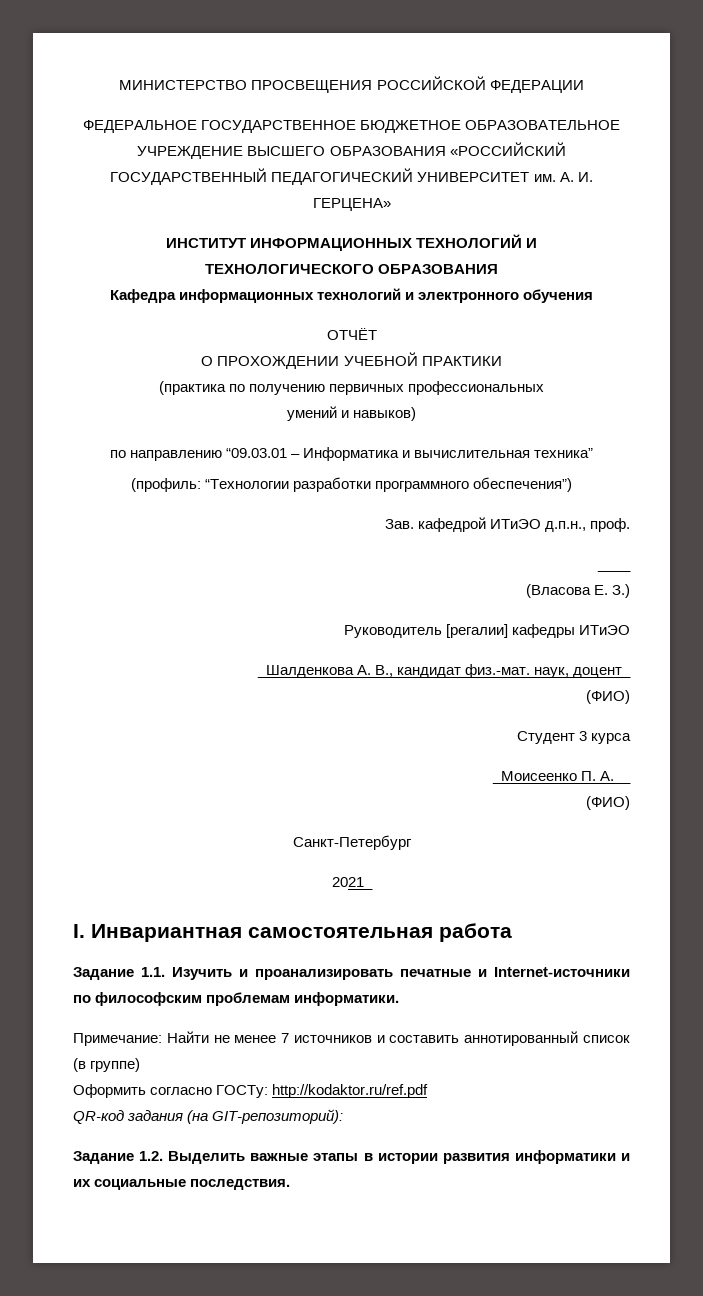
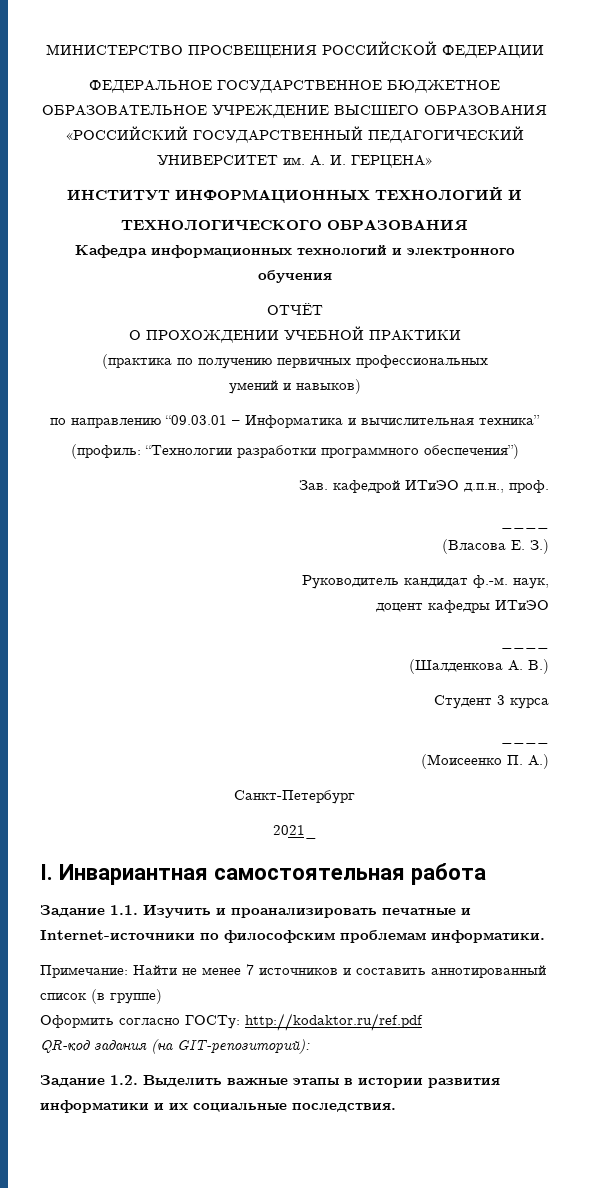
[445,624,630,638] [256,664,631,678] [586,690,630,704] [регалии] кафедры ИТиЭО // _Шалденкова А. В., кандидат физ.-мат. наук, доцент_ // (ФИО) -> [404,575,549,589] [376,600,549,613] [501,645,549,649] [409,659,549,674] кандидат ф.-м. наук, // доцент кафедры ИТиЭО // ____ // (Шалденкова А. В.)
[491,771,631,784] [586,796,630,810] _Моисеенко П. А.__ // (ФИО) -> [501,740,549,744] [421,754,549,769] ____ // (Моисеенко П. А.)

